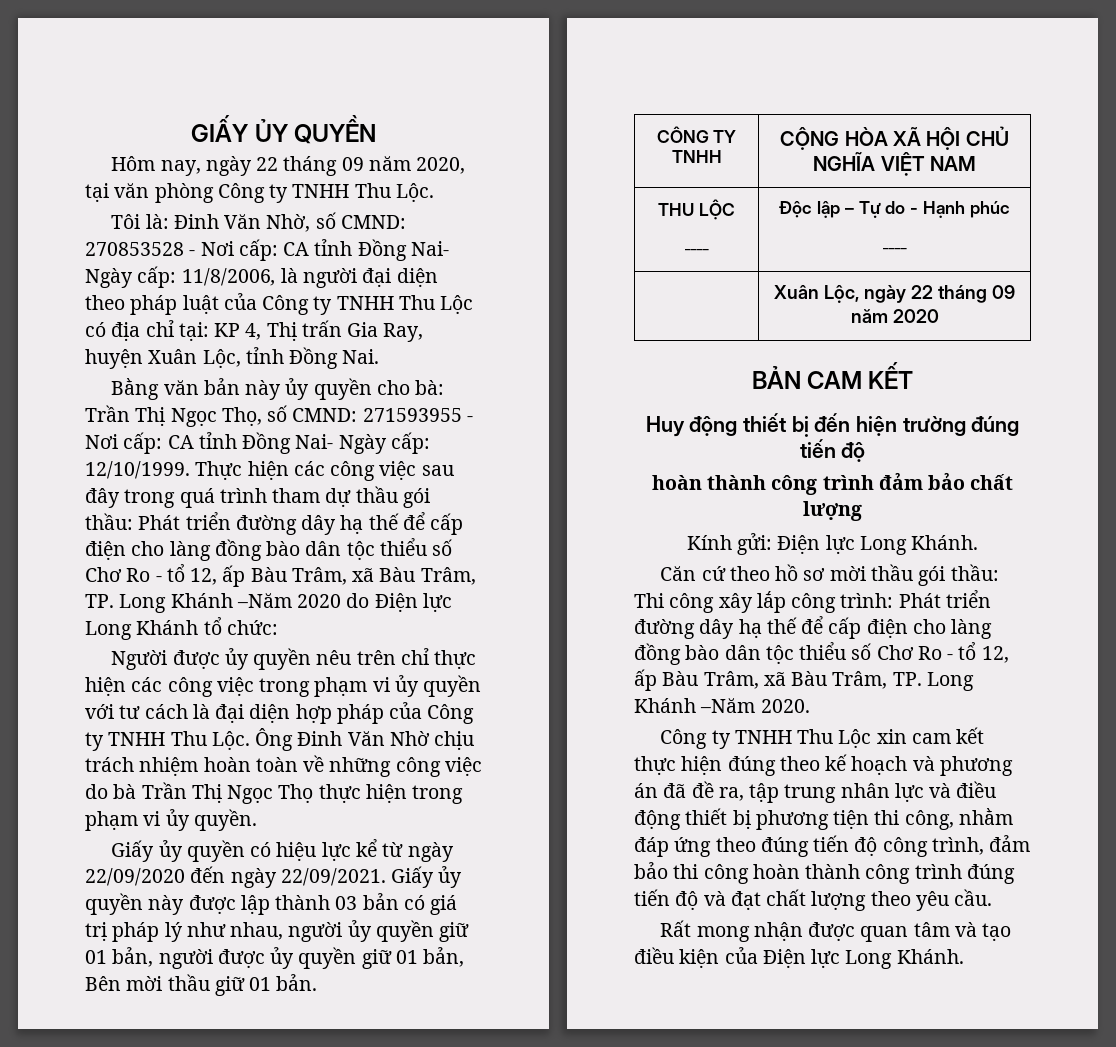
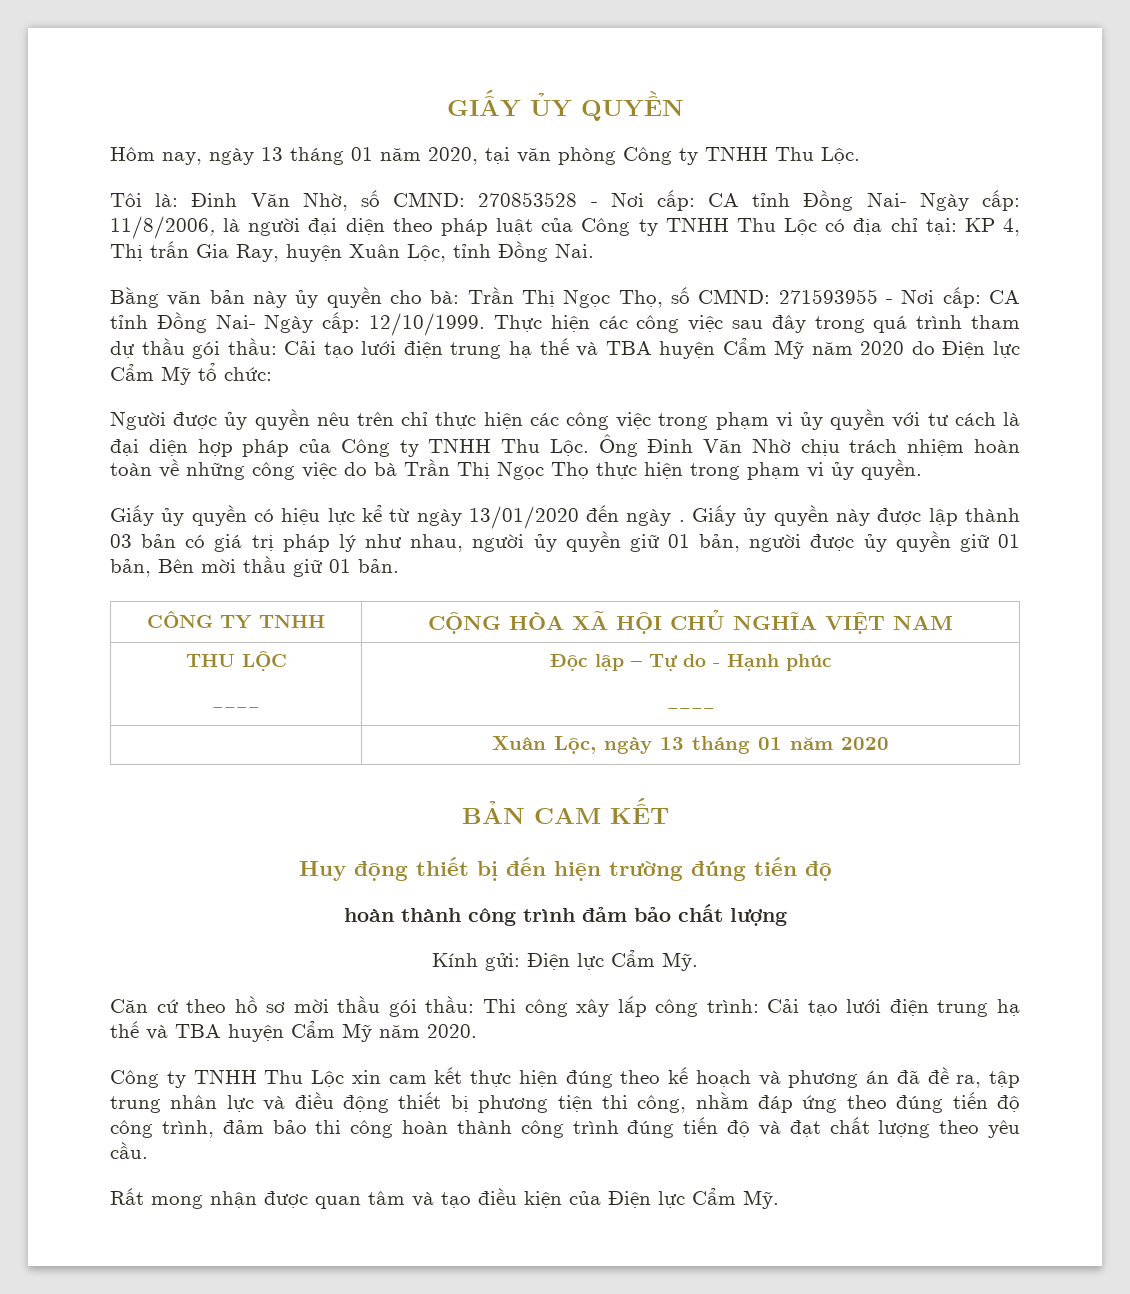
[256,156,364,176] 22 tháng 09 -> [261,147,373,165] 13 tháng 01
[138,512,464,535] [85,538,453,561] [85,564,476,587] [85,593,292,613] Phát triển đường dây hạ thế để cấp điện cho làng đồng bào dân tộc thiểu số Chơ Ro - tổ 12, ấp Bàu Trâm, xã Bàu Trâm, TP. Long Khánh –Năm -> [284,338,853,359] Cải tạo lưới điện trung hạ thế và TBA huyện Cẩm Mỹ năm
[85,620,199,640] Long Khánh -> [110,364,191,385] Cẩm Mỹ
[85,868,185,886] 22/09/2020 -> [468,506,579,529] 13/01/2020
[280,868,386,886] 22/09/2021. -> [678,520,685,522] .
[910,285,1015,303] 22 tháng 09 -> [660,736,782,754] 13 tháng 01
[859,535,979,555] Long Khánh. -> [611,950,698,971] Cẩm Mỹ.
[898,590,991,608] [634,616,993,639] [634,642,1009,665] [634,669,974,691] [634,698,756,713] Phát triển đường dây hạ thế để cấp điện cho làng đồng bào dân tộc thiểu số Chơ Ro - tổ 12, ấp Bàu Trâm, xã Bàu Trâm, TP. Long Khánh –Năm -> [767,999,1020,1017] [110,1021,420,1042] Cải tạo lưới điện trung hạ thế và TBA huyện Cẩm Mỹ năm
[845,949,964,969] Long Khánh. -> [692,1188,779,1209] Cẩm Mỹ.

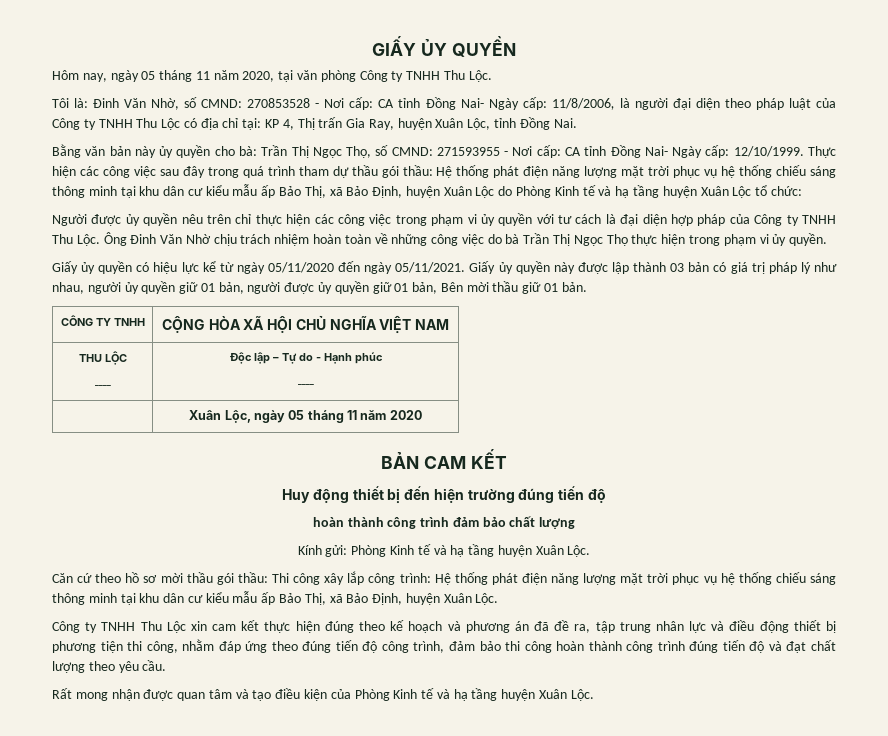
[261,147,373,165] 13 tháng 01 -> [141,70,210,82] 05 tháng 11
[284,338,1020,359] [110,364,191,385] Cải tạo lưới điện trung hạ thế và TBA huyện Cẩm Mỹ năm 2020 do Điện lực Cẩm Mỹ -> [436,165,836,178] [52,184,752,198] Hệ thống phát điện năng lượng mặt trời phục vụ hệ thống chiếu sáng thông minh tại khu dân cư kiểu mẫu ấp Bảo Thị, xã Bảo Định, huyện Xuân Lộc do Phòng Kinh tế và hạ tầng huyện Xuân Lộc
[468,506,579,529] 13/01/2020 -> [268,262,334,273] 05/11/2020
[678,520,685,522] . -> [395,262,466,273] 05/11/2021.
[660,736,782,754] 13 tháng 01 -> [288,410,358,423] 05 tháng 11
[527,950,698,971] Điện lực Cẩm Mỹ. -> [351,544,591,557] Phòng Kinh tế và hạ tầng huyện Xuân Lộc.
[767,999,1020,1017] [110,1021,477,1042] Cải tạo lưới điện trung hạ thế và TBA huyện Cẩm Mỹ năm 2020. -> [434,572,836,585] [52,591,499,605] Hệ thống phát điện năng lượng mặt trời phục vụ hệ thống chiếu sáng thông minh tại khu dân cư kiểu mẫu ấp Bảo Thị, xã Bảo Định, huyện Xuân Lộc.
[608,1188,779,1209] Điện lực Cẩm Mỹ. -> [354,688,594,701] Phòng Kinh tế và hạ tầng huyện Xuân Lộc.

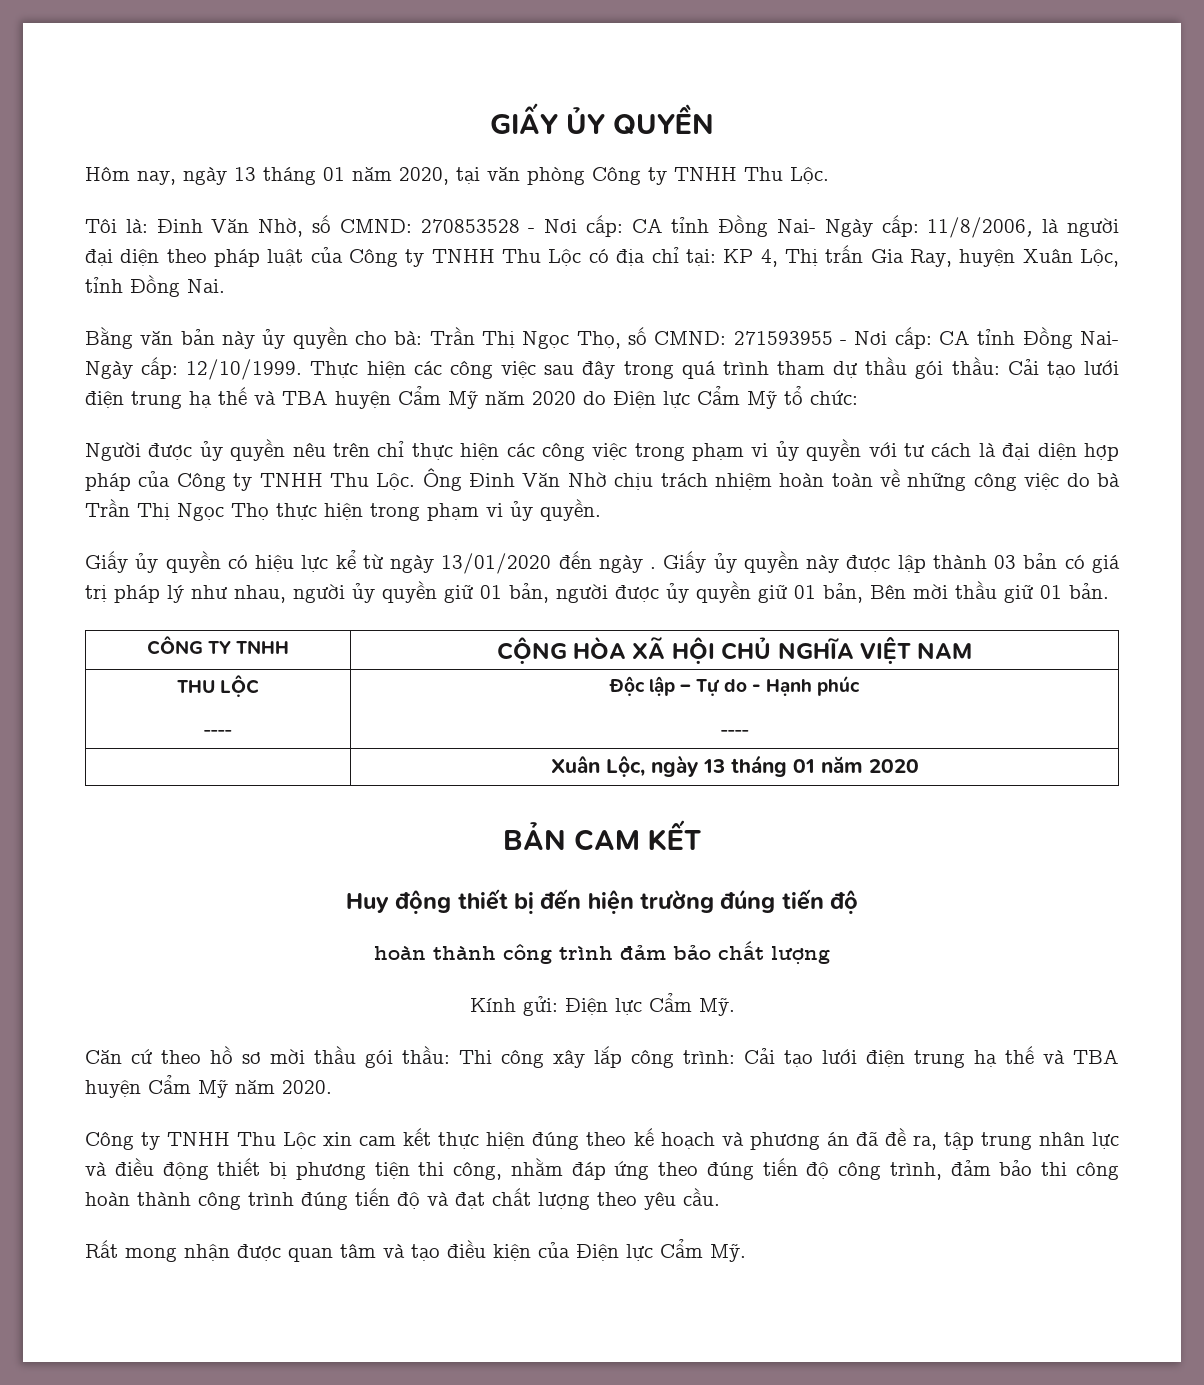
[141,70,210,82] 05 tháng 11 -> [234,167,345,185] 13 tháng 01
[436,165,836,178] [52,184,752,198] Hệ thống phát điện năng lượng mặt trời phục vụ hệ thống chiếu sáng thông minh tại khu dân cư kiểu mẫu ấp Bảo Thị, xã Bảo Định, huyện Xuân Lộc do Phòng Kinh tế và hạ tầng huyện Xuân Lộc -> [1007,359,1119,378] [85,386,777,409] Cải tạo lưới điện trung hạ thế và TBA huyện Cẩm Mỹ năm 2020 do Điện lực Cẩm Mỹ
[268,262,334,273] 05/11/2020 -> [441,553,552,574] 13/01/2020
[395,262,466,273] 05/11/2021. -> [650,567,657,569] .
[288,410,358,423] 05 tháng 11 -> [702,755,815,777] 13 tháng 01
[351,544,591,557] Phòng Kinh tế và hạ tầng huyện Xuân Lộc. -> [564,993,735,1016] Điện lực Cẩm Mỹ.
[434,572,836,585] [52,591,499,605] Hệ thống phát điện năng lượng mặt trời phục vụ hệ thống chiếu sáng thông minh tại khu dân cư kiểu mẫu ấp Bảo Thị, xã Bảo Định, huyện Xuân Lộc. -> [744,1046,1119,1068] [85,1075,332,1098] Cải tạo lưới điện trung hạ thế và TBA huyện Cẩm Mỹ năm 2020.
[354,688,594,701] Phòng Kinh tế và hạ tầng huyện Xuân Lộc. -> [576,1239,746,1262] Điện lực Cẩm Mỹ.

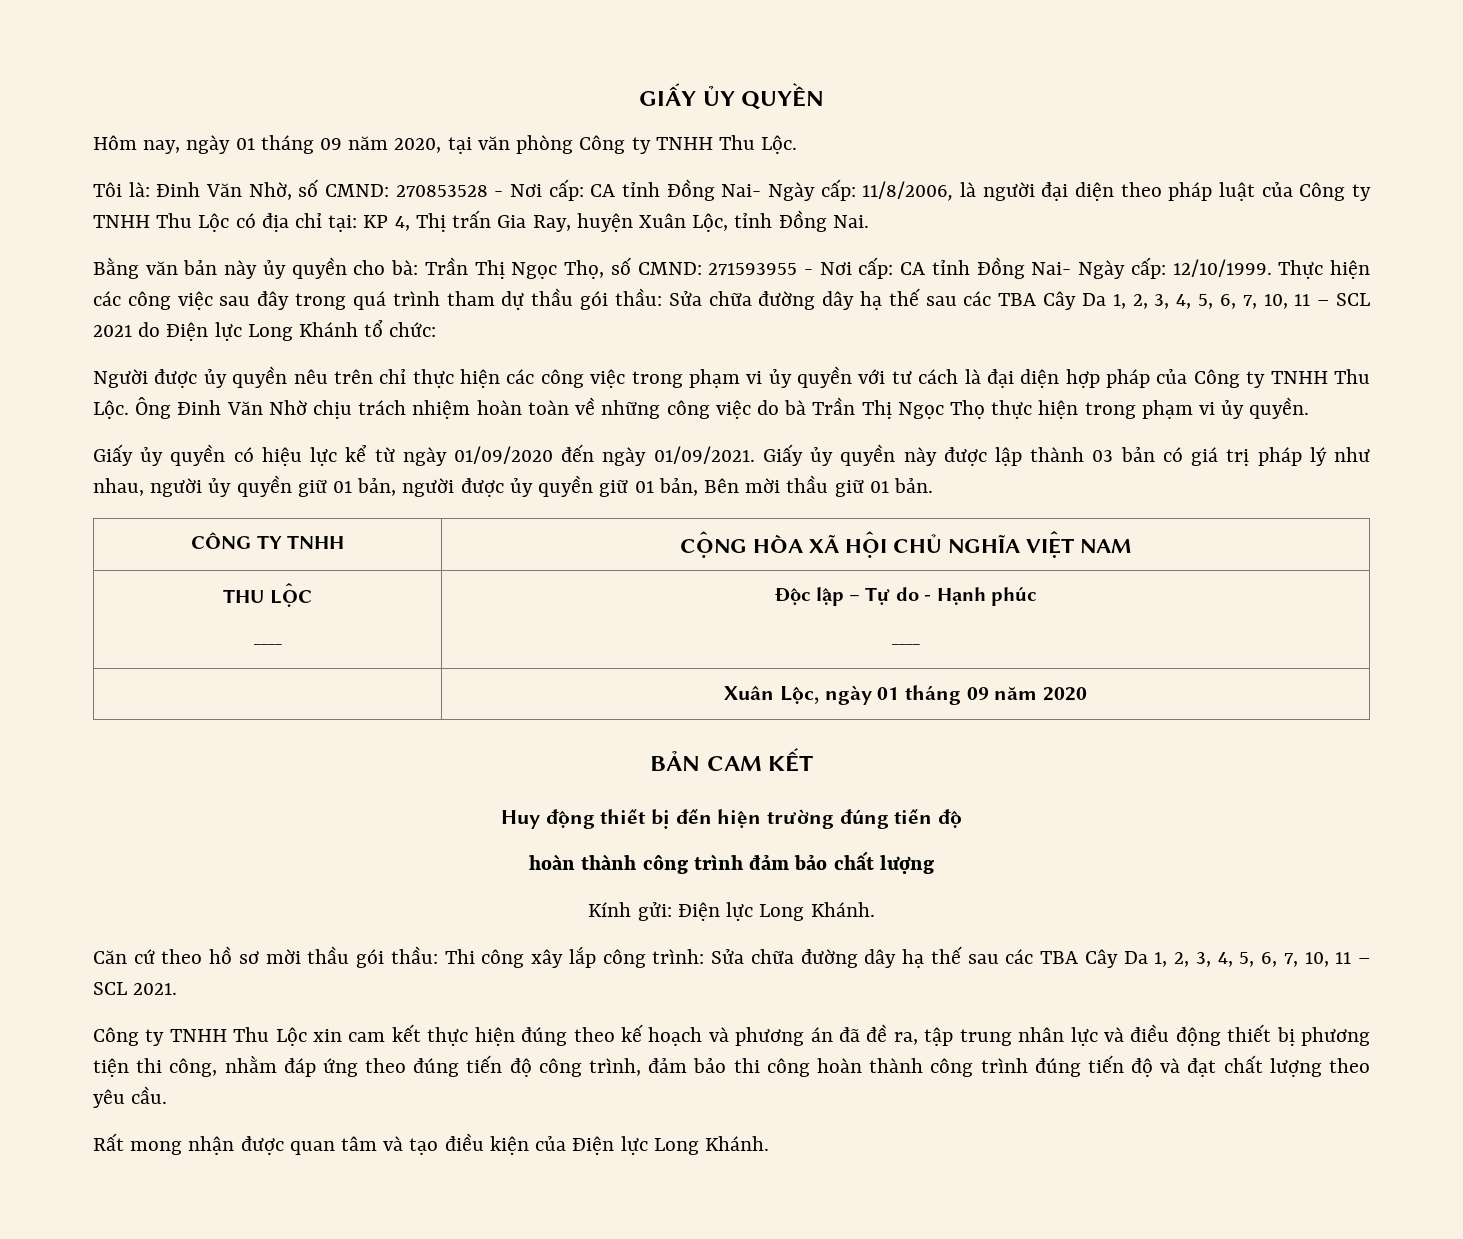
[234,167,345,185] 13 tháng 01 -> [235,135,343,154] 01 tháng 09
[1007,359,1119,378] [85,386,576,409] Cải tạo lưới điện trung hạ thế và TBA huyện Cẩm Mỹ năm 2020 -> [668,288,1370,310] [93,325,132,337] Sửa chữa đường dây hạ thế sau các TBA Cây Da 1, 2, 3, 4, 5, 6, 7, 10, 11 – SCL 2021
[697,386,777,409] Cẩm Mỹ -> [247,322,359,341] Long Khánh
[441,553,552,574] 13/01/2020 -> [454,446,553,464] 01/09/2020
[650,567,657,569] . -> [653,446,755,464] 01/09/2021.
[702,755,815,777] 13 tháng 01 -> [877,685,989,705] 01 tháng 09
[648,993,735,1016] Cẩm Mỹ. -> [759,902,875,921] Long Khánh.
[744,1046,1119,1068] [85,1075,332,1098] Cải tạo lưới điện trung hạ thế và TBA huyện Cẩm Mỹ năm 2020. -> [711,946,1371,968] [93,982,178,995] Sửa chữa đường dây hạ thế sau các TBA Cây Da 1, 2, 3, 4, 5, 6, 7, 10, 11 – SCL 2021.
[660,1239,746,1262] Cẩm Mỹ. -> [653,1136,769,1155] Long Khánh.

